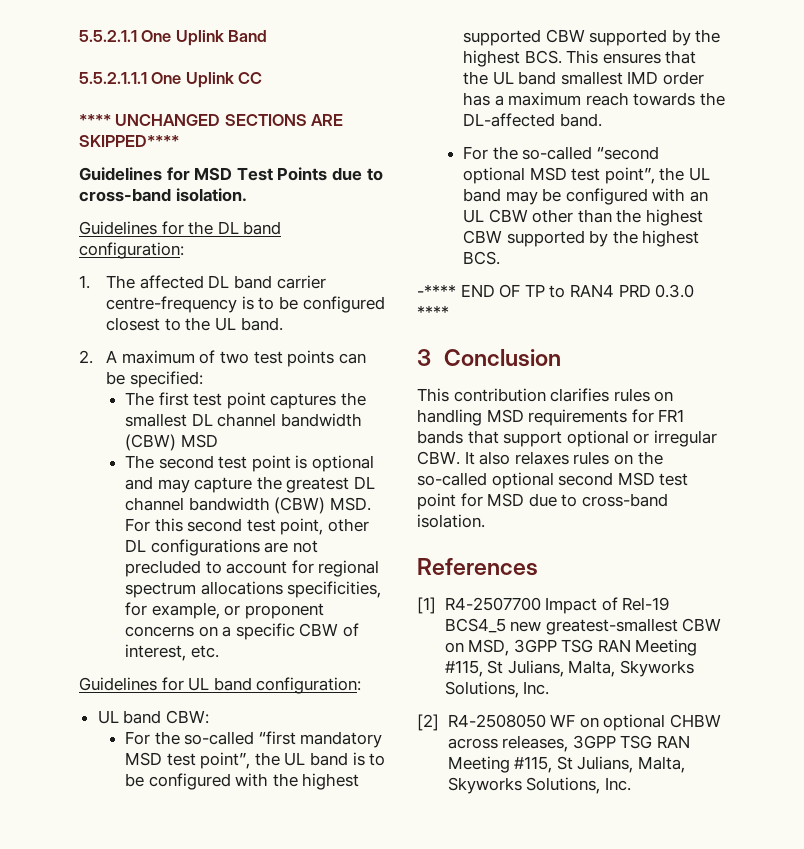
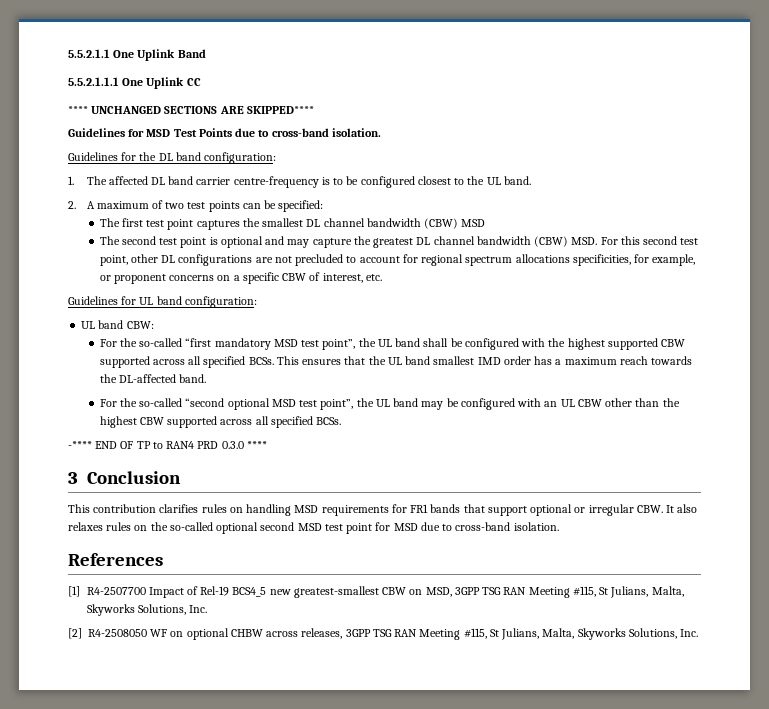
[352,752,386,766] is to -> [423,338,449,347] shall
[671,29,721,46] [462,50,562,67] by the highest BCS. -> [152,356,274,368] across all specified BCSs.
[589,230,700,247] [462,251,500,265] by the highest BCS. -> [220,416,342,428] across all specified BCSs.

